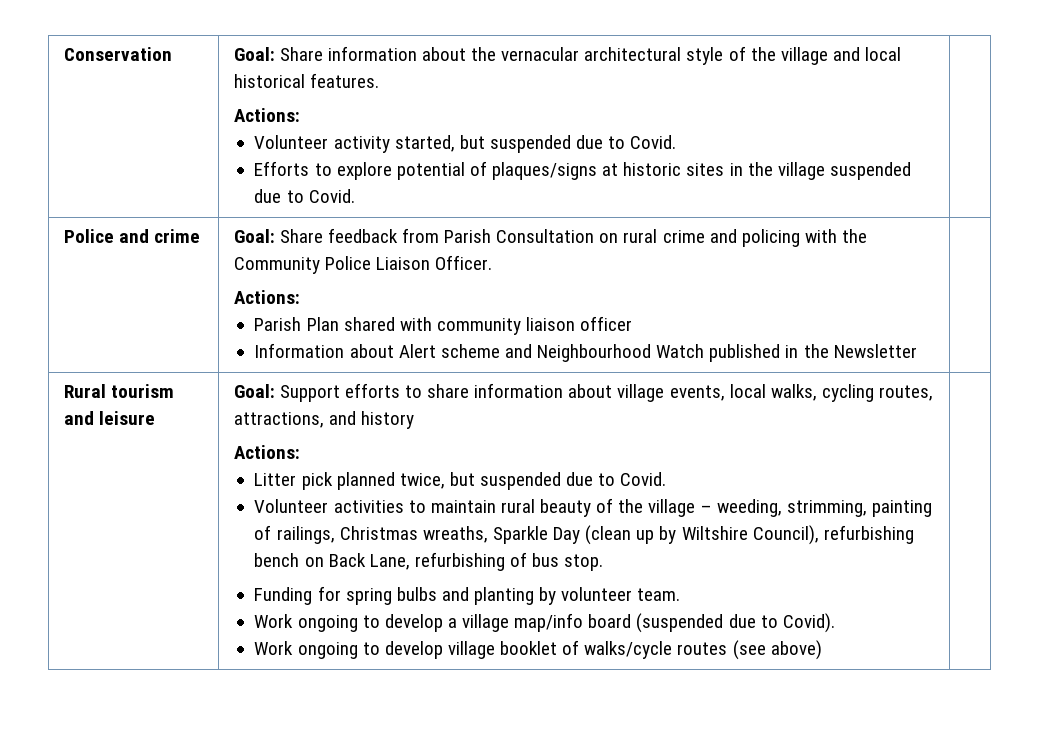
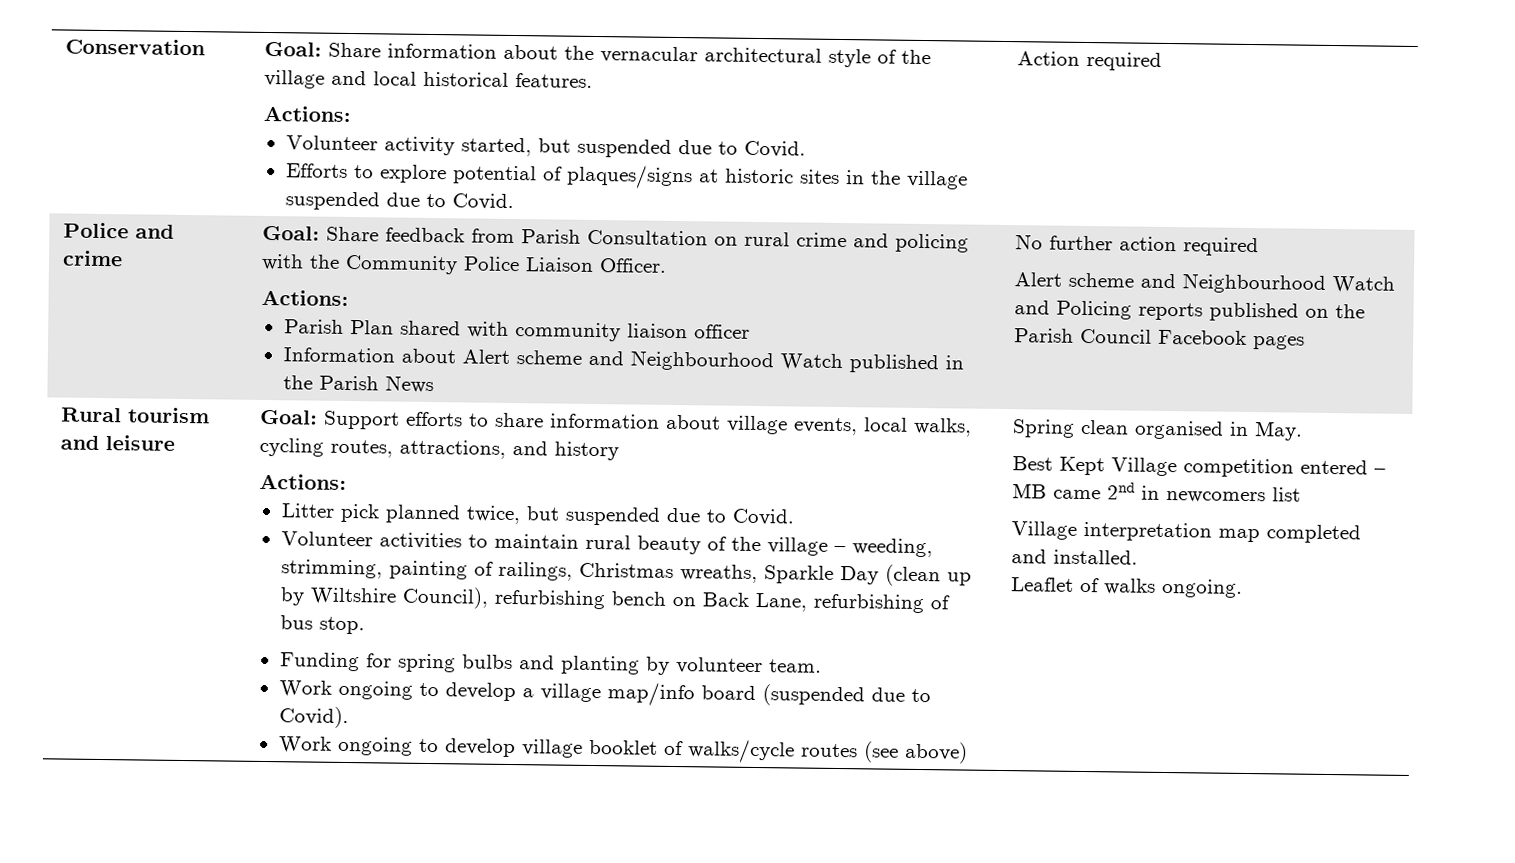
(355, 196) none -> [1016,51,1162,71] Action required
[833,344,917,358] Newsletter | -> [318,375,434,394] [1014,234,1259,257] [1013,272,1395,294] [1013,300,1365,322] [1013,328,1305,350] Parish News | No further action required // Alert scheme and Neighbourhood Watch and Policing reports published on the Parish Council Facebook pages
(822, 650) none -> [1011,419,1303,441] [1011,456,1386,478] [1011,482,1301,504] [1010,521,1361,544] [1010,549,1138,565] [1010,577,1243,598] Spring clean organised in May. // Best Kept Village competition entered – MB came 2nd in newcomers list // Village interpretation map completed and installed. // Leaflet of walks ongoing.

